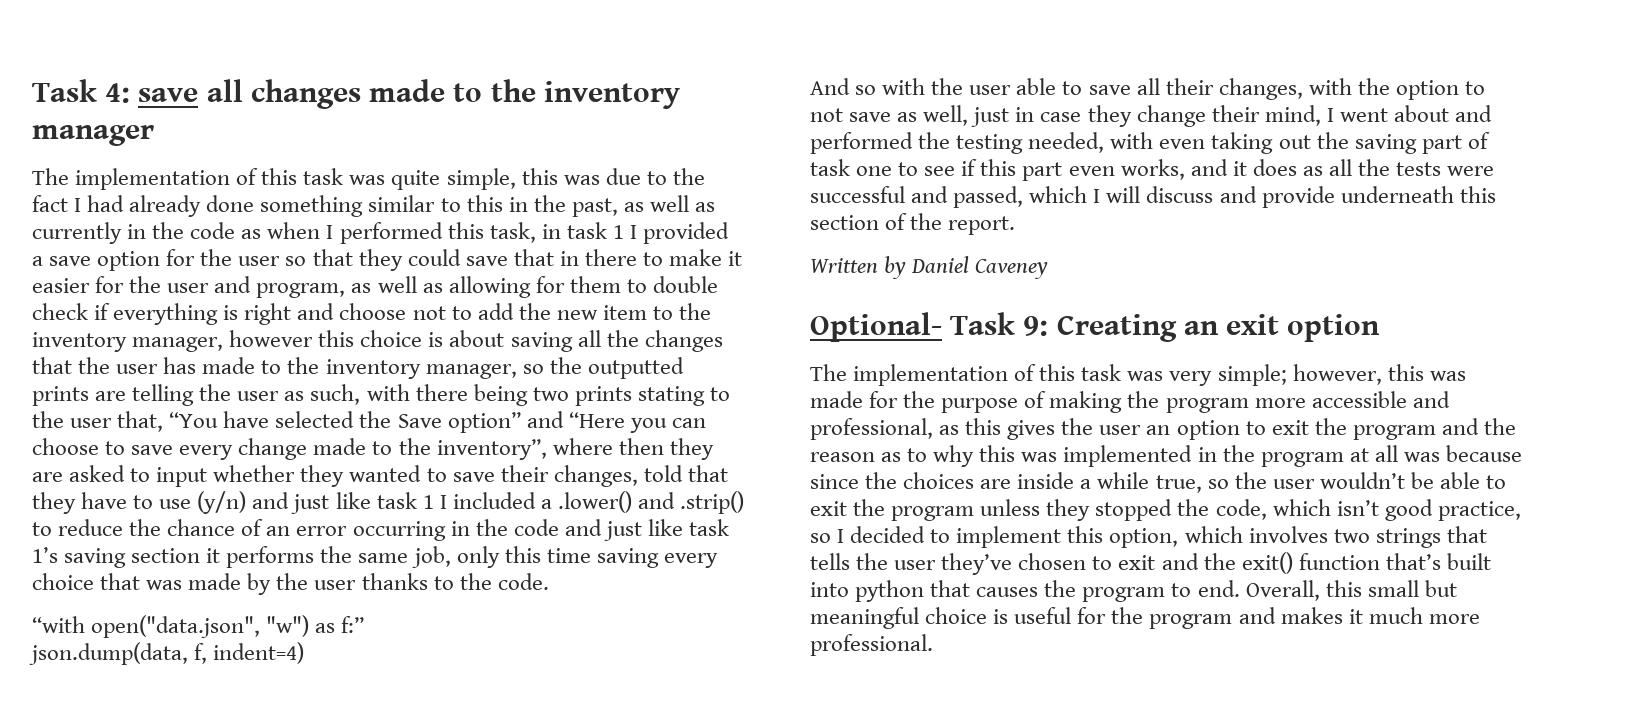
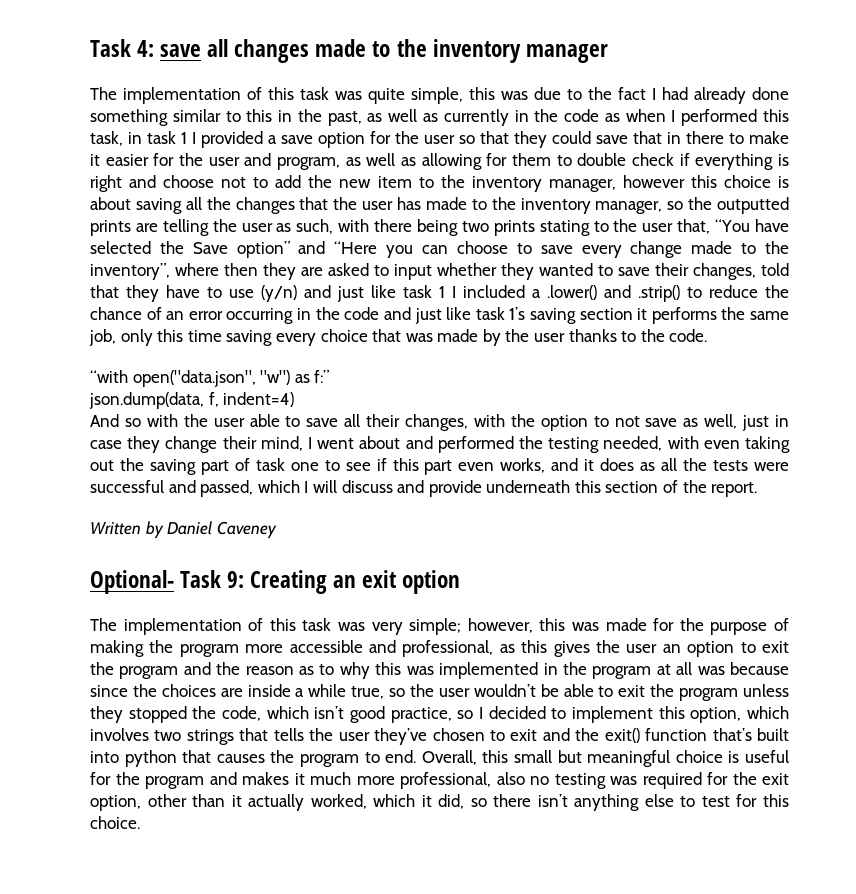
[810,634,933,656] professional. -> [400,772,789,789] [90,794,789,811] [90,816,140,829] professional, also no testing was required for the exit option, other than it actually worked, which it did, so there isn’t anything else to test for this choice.

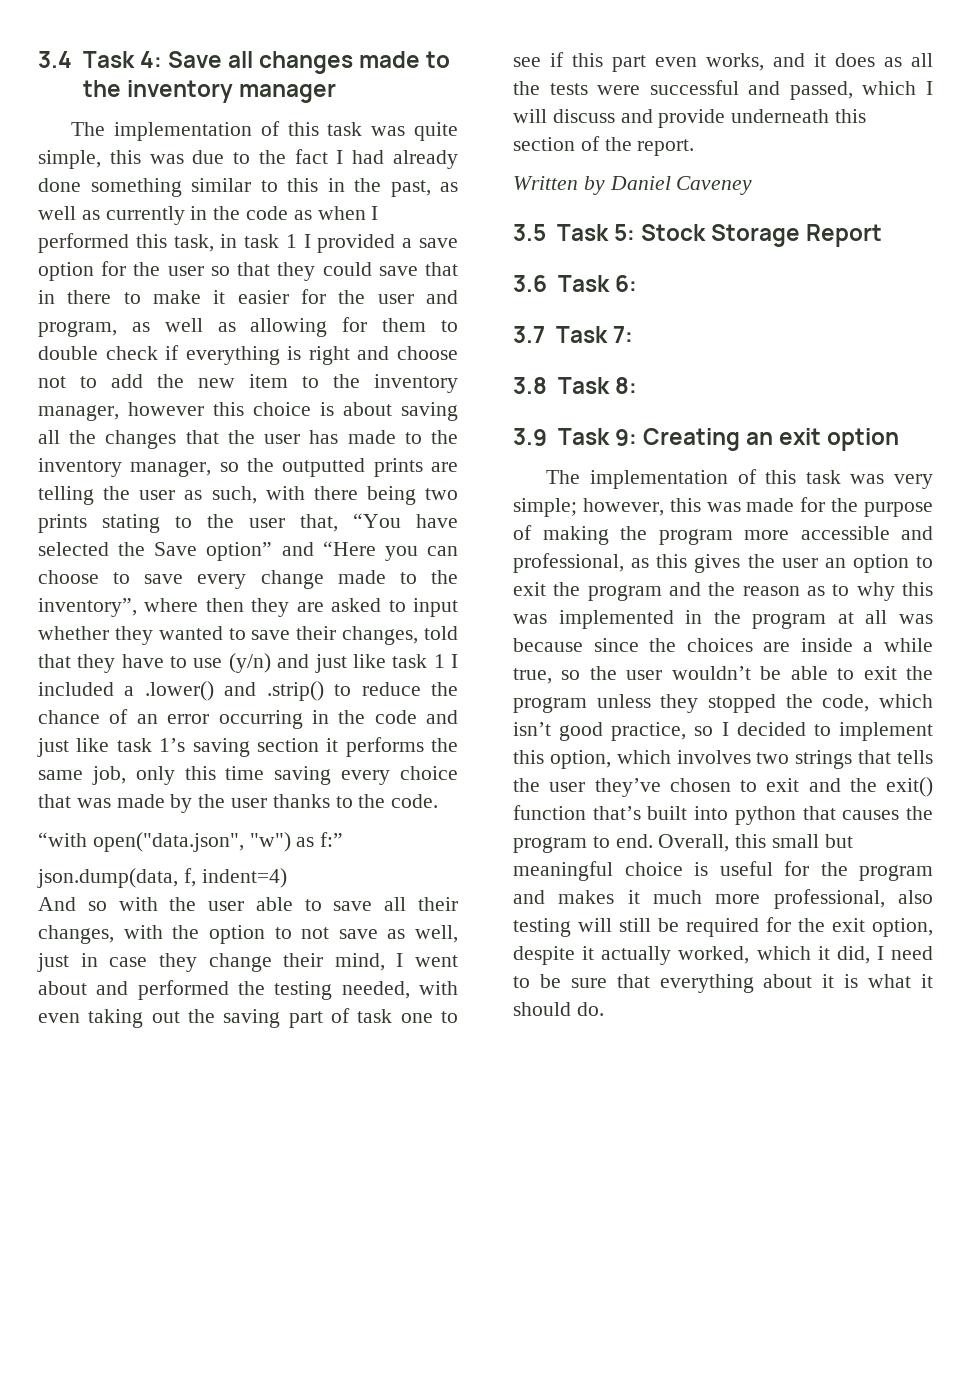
(90, 48) none -> [38,51,72,68] 3.4
[160,44,202,57] save -> [167,51,222,68] Save
[90,570,174,594] Optional- -> [513,224,883,247] [513,275,637,292] [513,326,633,343] [513,377,637,394] [513,428,547,446] 3.5 Task 5: Stock Storage Report // 3.6 Task 6: // 3.7 Task 7: // 3.8 Task 8: // 3.9
[530,773,637,789] no testing was -> [513,918,679,937] testing will still be
[147,794,226,807] other than -> [513,946,575,965] despite
[470,794,789,811] [90,816,140,829] so there isn’t anything else to test for this choice. -> [876,946,933,960] [513,974,934,993] [513,1002,604,1016] I need to be sure that everything about it is what it should do.

